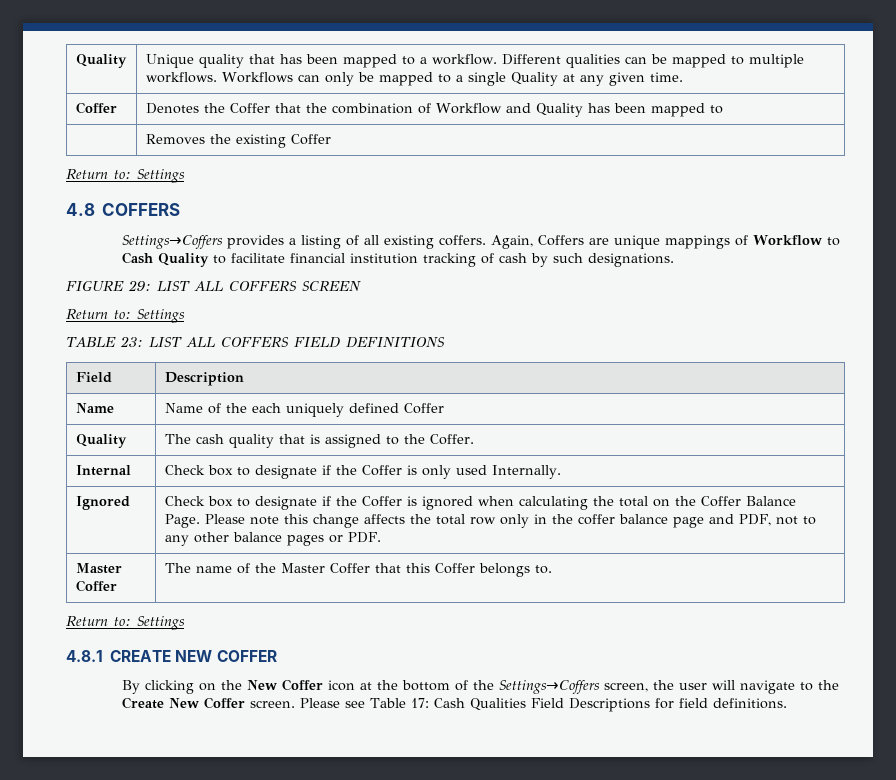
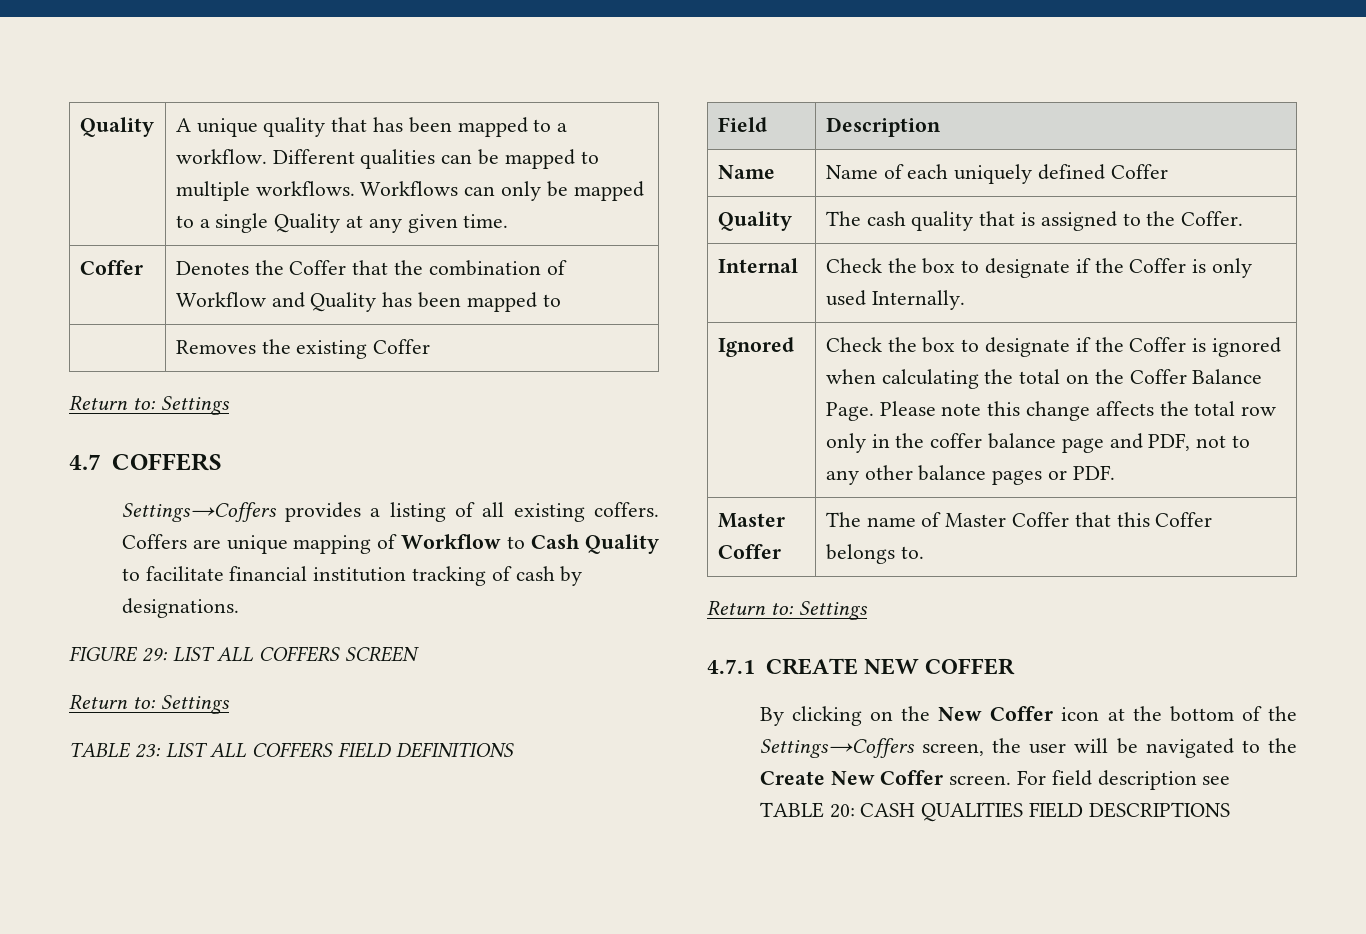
[75,54,127,68] [145,54,194,68] Quality | Unique -> [79,117,154,137] [175,118,258,137] Quality | A unique
[66,203,95,216] 4.8 -> [69,454,101,470] 4.7
[491,235,534,249] Again, -> (659, 509) none
[665,235,731,249] mappings -> [293,535,372,554] mapping
[553,253,584,263] such -> (583, 576) none
[225,403,247,413] the -> (904, 171) none
(205, 470) none -> [887,258,917,273] the
(205, 501) none -> [887,337,917,352] the
[254,563,276,573] the -> (942, 519) none
[66,650,103,662] 4.8.1 -> [707,659,755,674] 4.7.1
[740,680,796,694] navigate -> [1116,738,1234,758] be navigated
[300,698,788,712] Please see Table 17: Cash Qualities Field Descriptions for field definitions. -> [1016,770,1231,790] [759,802,1230,822] For field description see TABLE 20: CASH QUALITIES FIELD DESCRIPTIONS

